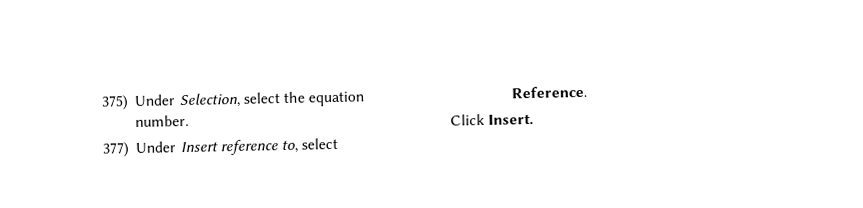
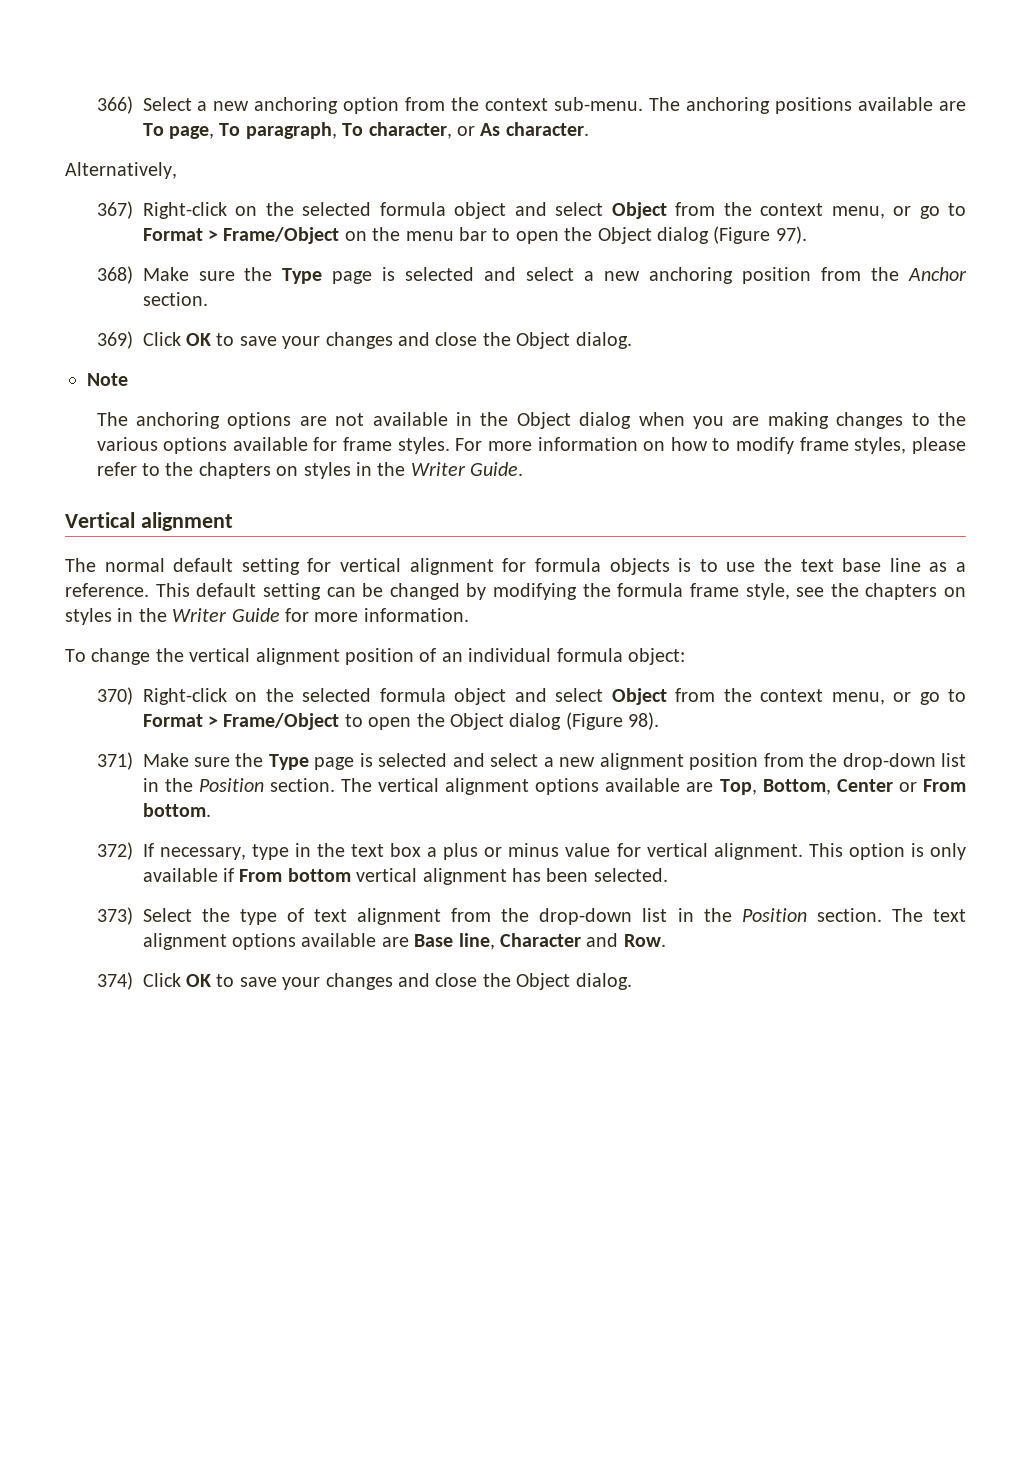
[100,91,366,111] [135,114,190,127] [101,137,339,158] [511,85,588,99] [450,113,535,126] 375) Under Selection, select the equation number. // 377) Under Insert reference to, select Reference. // Click Insert. -> [96,96,966,114] [142,122,589,139] [65,162,177,179] [96,201,967,219] [142,226,807,244] [96,266,967,284] [142,292,208,306] [96,331,632,349] [87,373,128,386] [96,412,966,429] [96,437,967,454] [96,462,524,479] [65,512,233,531] [65,558,966,575] [65,583,966,600] [65,608,469,625] [65,648,685,665] [96,687,967,705] [142,712,660,730] [96,752,966,770] [142,778,967,795] [142,803,211,817] [96,842,966,860] [142,868,668,885] [96,907,966,925] [142,933,666,950] [96,972,632,990] 366) Select a new anchoring option from the context sub-menu. The anchoring positions available are To page, To paragraph, To character, or As character. // Alternatively, // 367) Right-click on the selected formula object and select Object from the context menu, or go to Format > Frame/Object on the menu bar to open the Object dialog (Figure 97). // 368) Make sure the Type page is selected and select a new anchoring position from the Anchor section. // 369) Click OK to save your changes and close the Object dialog. // Note // The anchoring options are not available in the Object dialog when you are making changes to the various options available for frame styles. For more information on how to modify frame styles, please refer to the chapters on styles in the Writer Guide. // Vertical alignment // The normal default setting for vertical alignment for formula objects is to use the text base line as a reference. This default setting can be changed by modifying the formula frame style, see the chapters on styles in the Writer Guide for more information. // To change the vertical alignment position of an individual formula object: // 370) Right-click on the selected formula object and select Object from the context menu, or go to Format > Frame/Object to open the Object dialog (Figure 98). // 371) Make sure the Type page is selected and select a new alignment position from the drop-down list in the Position section. The vertical alignment options available are Top, Bottom, Center or From bottom. // 372) If necessary, type in the text box a plus or minus value for vertical alignment. This option is only available if From bottom vertical alignment has been selected. // 373) Select the type of text alignment from the drop-down list in the Position section. The text alignment options available are Base line, Character and Row. // 374) Click OK to save your changes and close the Object dialog.

